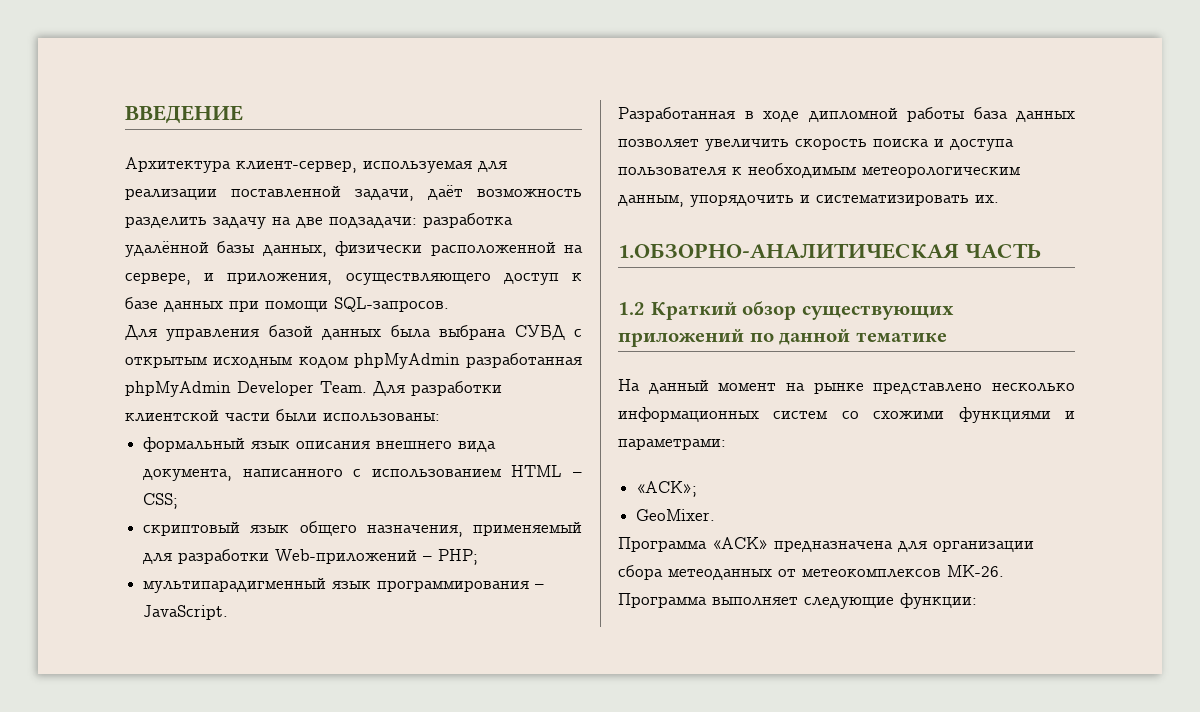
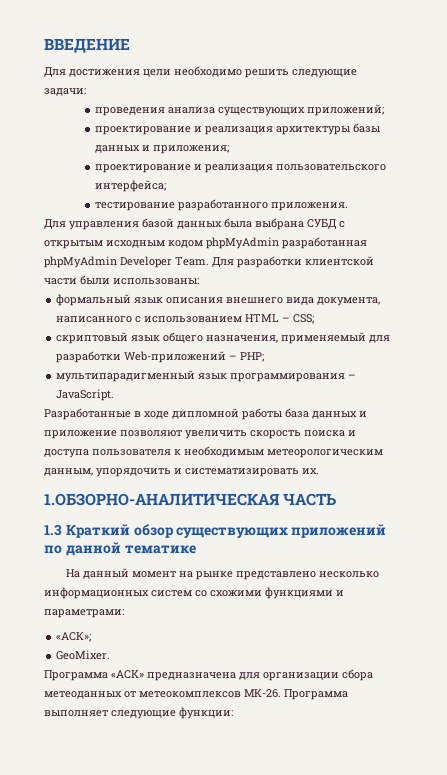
[125,157,507,173] [125,185,582,201] [125,213,513,229] [125,241,583,257] [125,272,582,285] [125,297,449,312] Архитектура клиент-сервер, используемая для реализации поставленной задачи, даёт возможность разделить задачу на две подзадачи: разработка удалённой базы данных, физически расположенной на сервере, и приложения, осуществляющего доступ к базе данных при помощи SQL-запросов. -> [44,66,357,78] [44,88,86,96] [94,104,384,116] [94,123,380,135] [94,145,229,154] [94,164,386,173] [94,180,166,192] [94,199,348,211] Для достижения цели необходимо решить следующие задачи: // проведения анализа существующих приложений; // проектирование и реализация архитектуры базы данных и приложения; // проектирование и реализация пользовательского интерфейса; // тестирование разработанного приложения.
[618,107,735,122] Разработанная -> [44,408,131,420] Разработанные
[618,139,699,148] позволяет -> [359,411,367,417] [44,430,182,439] и приложение позволяют
[618,302,645,315] 1.2 -> [44,524,62,536] 1.3

